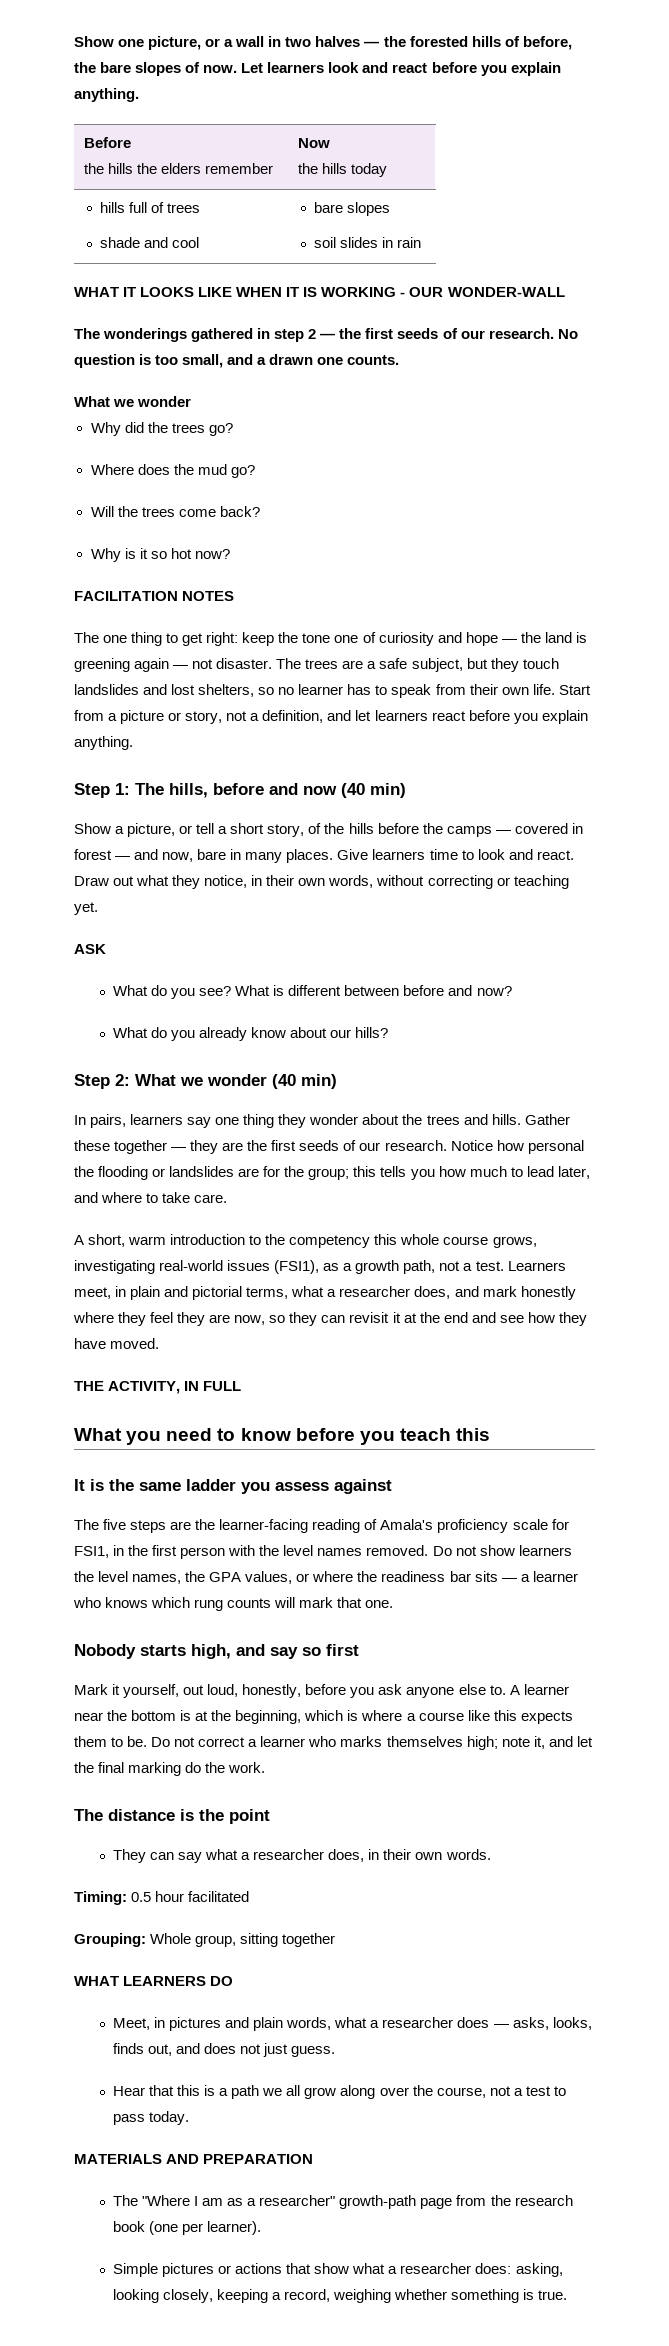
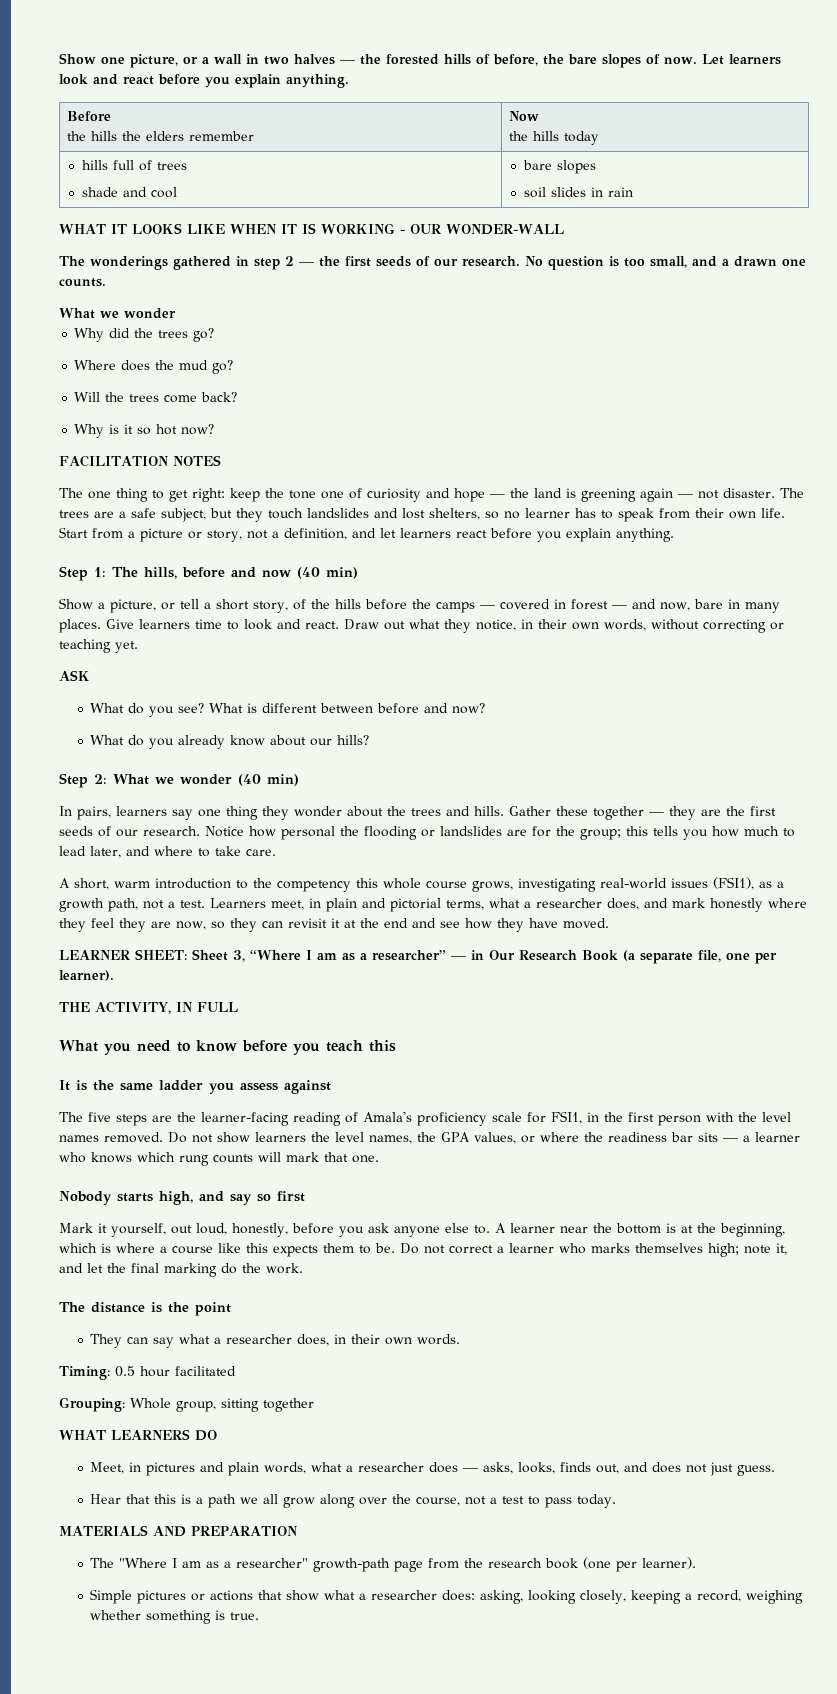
(160, 1343) none -> [59,949,777,964] [59,970,114,981] // LEARNER SHEET: Sheet 3, “Where I am as a researcher” — in Our Research Book (a separate file, one per learner).

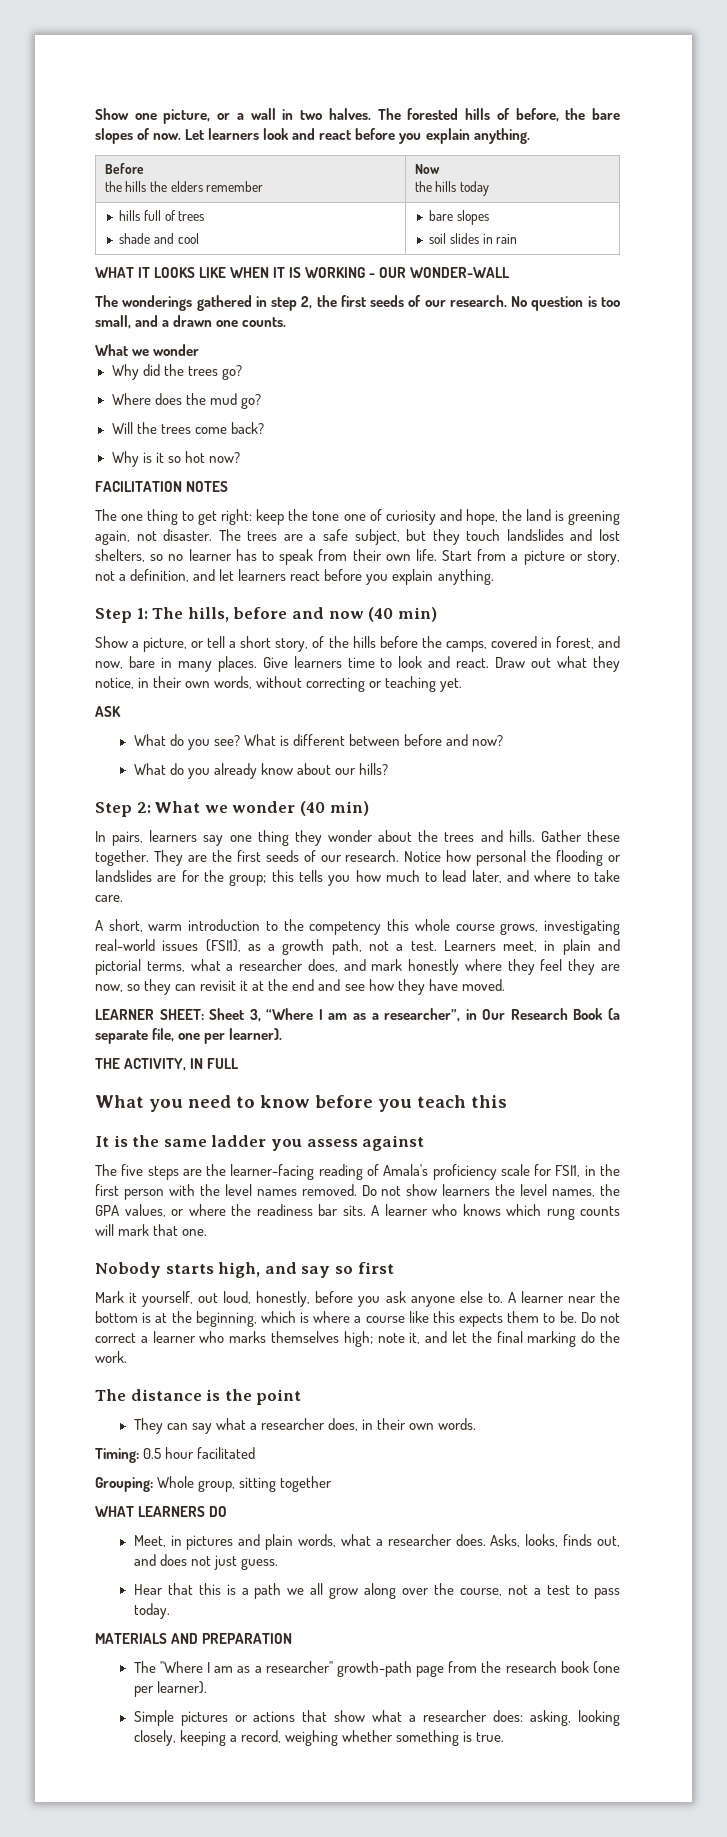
[294,54,381,65] halves — the -> [328,108,401,120] halves. The
[285,256,314,266] 2 — -> [301,296,313,309] 2,
[454,488,505,502] hope — -> [465,509,498,525] hope,
[640,488,693,502] again — -> [95,530,130,545] again,
[435,599,627,613] camps — covered in forest — -> [445,636,594,652] camps, covered in forest,
[593,806,696,820] together — they -> [95,850,183,866] together. They
[372,950,466,961] researcher” — -> [384,1008,461,1022] researcher”,
[697,1132,750,1142] sits — a -> [342,1205,379,1216] sits. A
[429,1462,514,1474] does — asks, -> [455,1534,521,1547] does. Asks,

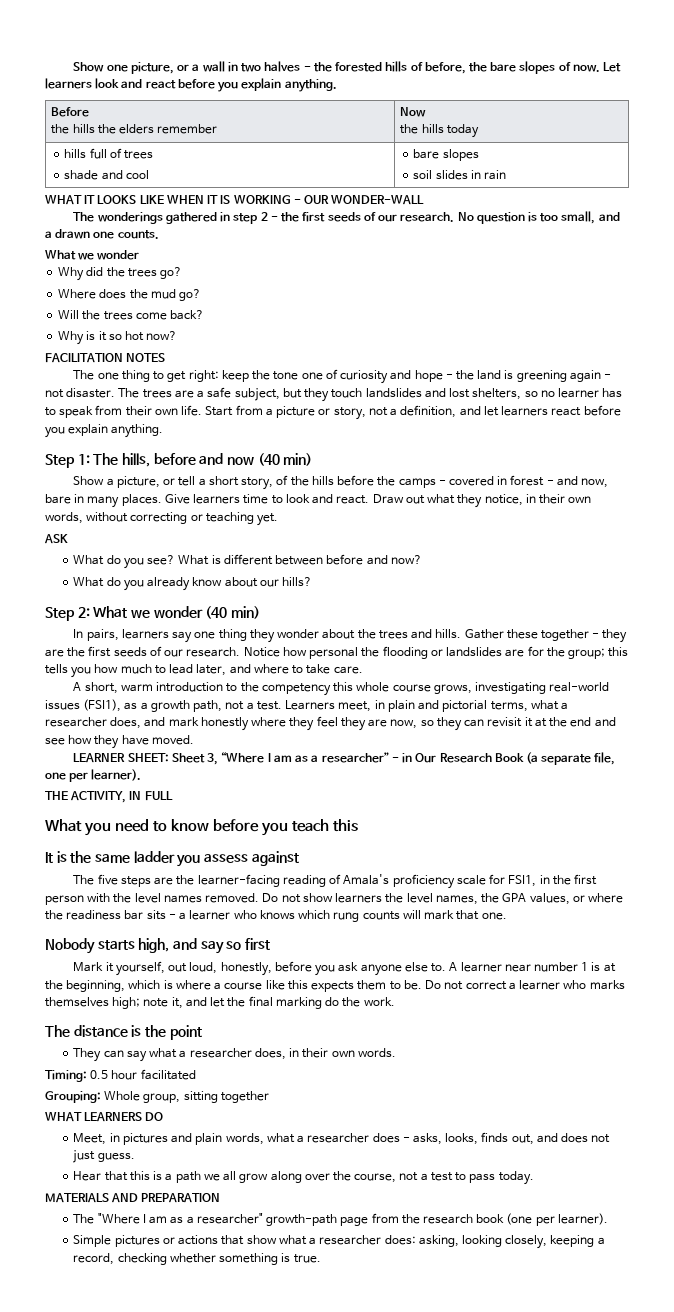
[328,108,401,120] halves. The -> [264,61,332,72] halves - the
[301,296,313,309] 2, -> [260,212,278,221] 2 -
[465,509,498,525] hope, -> [414,370,453,382] hope -
[95,530,130,545] again, -> [569,370,612,382] again -
[445,636,594,652] camps, covered in forest, -> [398,475,554,488] camps - covered in forest -
[95,850,183,866] together. They -> [541,629,628,643] together - they
[384,1008,461,1022] researcher”, -> [321,752,399,763] researcher” -
[342,1205,379,1216] sits. A -> [146,910,187,920] sits - a
[600,1291,620,1303] [95,1311,138,1323] the bottom -> [534,962,589,972] number 1
[455,1534,521,1547] does. Asks, -> [372,1133,442,1145] does - asks,
[284,1730,338,1746] weighing -> [117,1253,167,1265] checking

